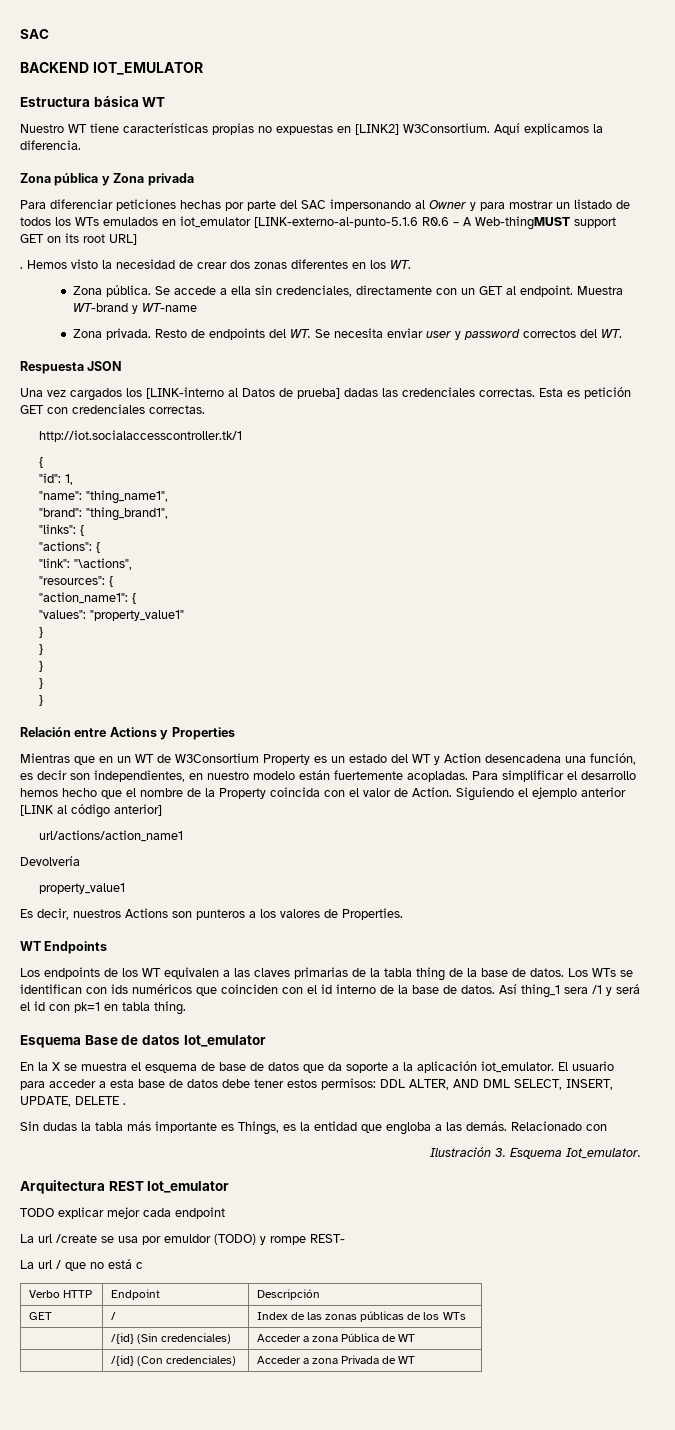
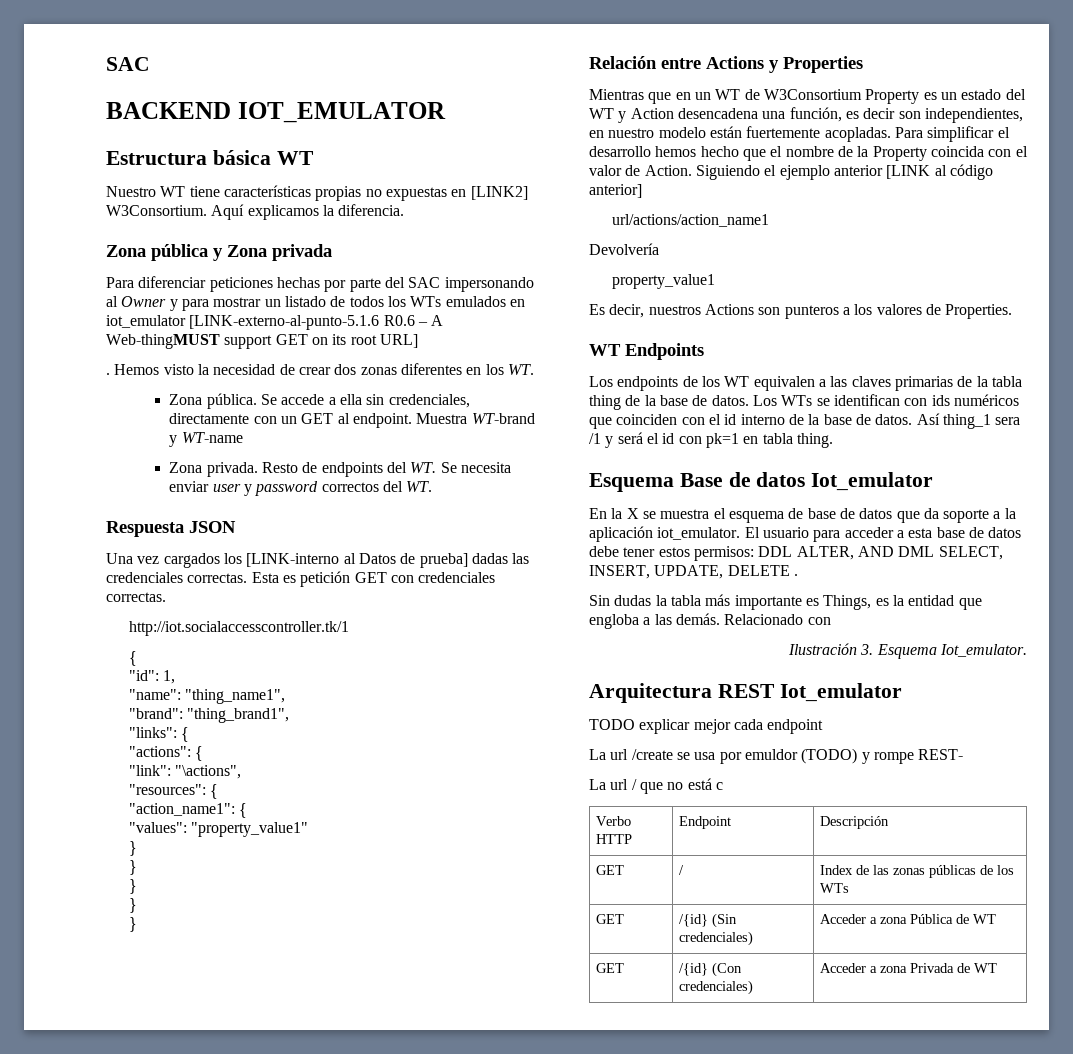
(466, 1316) none -> [596,914,625,924] GET
(416, 1338) none -> [596,963,625,973] GET

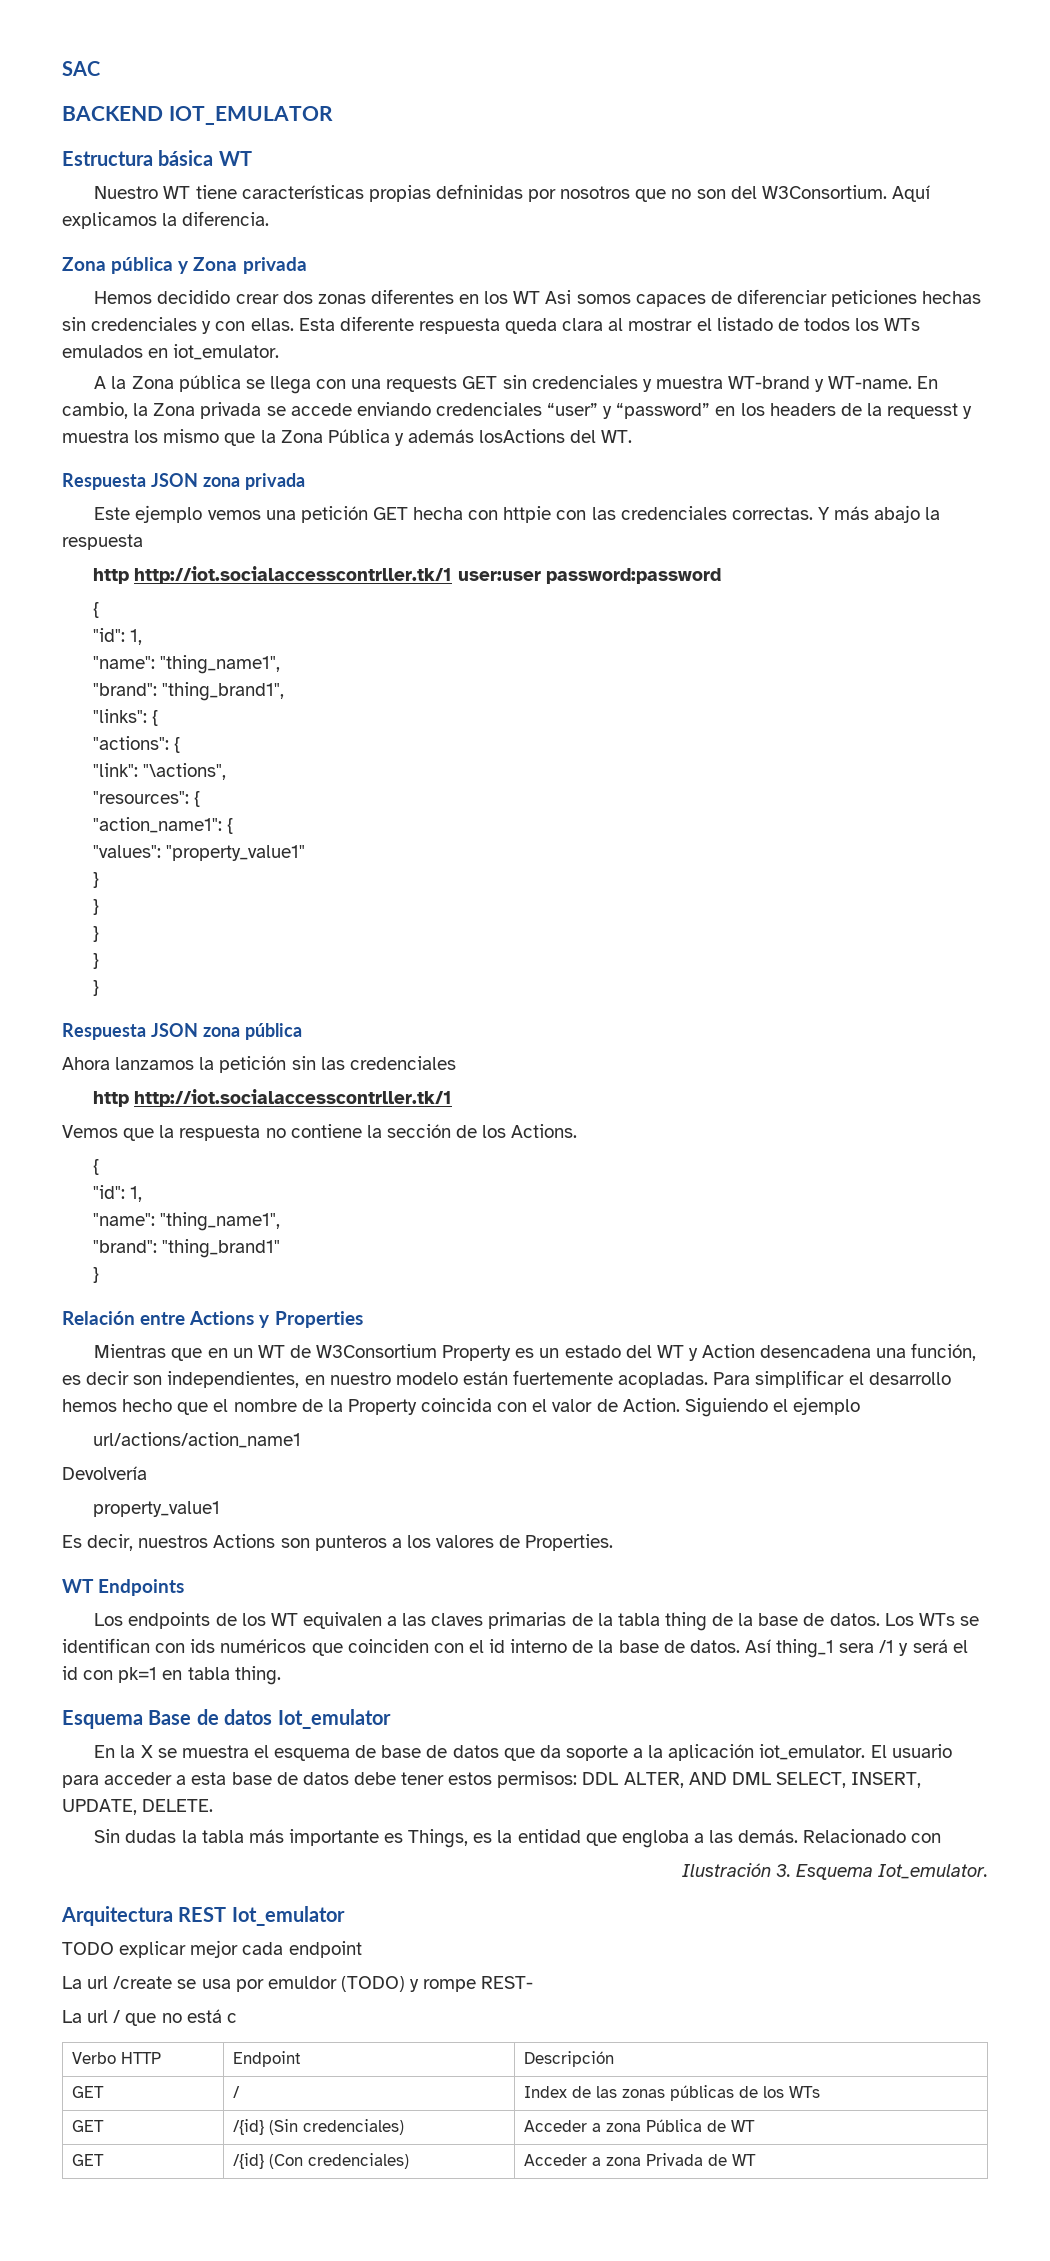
[365,186,528,201] no expuestas en [LINK2] -> [435,184,757,202] defninidas por nosotros que no son del
[106,276,534,292] [106,296,281,311] Para diferenciar peticiones hechas por parte del SAC impersonando al Owner y para mostrar un -> [94,289,982,307] [62,316,712,334] Hemos decidido crear dos zonas diferentes en los WT Asi somos capaces de diferenciar peticiones hechas sin credenciales y con ellas. Esta diferente respuesta queda clara al mostrar el
[106,315,444,330] [106,334,418,349] [106,363,534,375] [169,393,470,409] [169,413,535,428] [169,432,243,447] [169,462,511,477] [169,481,433,496] [106,521,236,537] [106,553,530,568] [106,571,496,587] [106,592,166,602] [128,621,349,636] iot_emulator [LINK-externo-al-punto-5.1.6 R0.6 – A Web-thingMUST support GET on its root URL] // . Hemos visto la necesidad de crear dos zonas diferentes en los WT. // Zona pública. Se accede a ella sin credenciales, directamente con un GET al endpoint. Muestra WT-brand y WT-name // Zona privada. Resto de endpoints del WT. Se necesita enviar user y password correctos del WT. // Respuesta JSON // Una vez cargados los [LINK-interno al Datos de prueba] dadas las credenciales correctas. Esta es petición GET con credenciales correctas. // http://iot.socialaccesscontroller.tk/1 -> [173,344,280,360] [94,375,939,394] [62,402,973,419] [62,429,633,446] [62,473,305,490] [94,505,941,523] [62,534,143,550] [93,566,721,584] iot_emulator. // A la Zona pública se llega con una requests GET sin credenciales y muestra WT-brand y WT-name. En cambio, la Zona privada se accede enviando credenciales “user” y “password” en los headers de la requesst y muestra los mismo que la Zona Pública y además losActions del WT. // Respuesta JSON zona privada // Este ejemplo vemos una petición GET hecha con httpie con las credenciales correctas. Y más abajo la respuesta // http http://iot.socialaccesscontrller.tk/1 user:user password:password
(137, 924) none -> [62,1023,302,1040] [62,1056,456,1073] [93,1089,453,1107] [62,1124,578,1141] [93,1159,100,1175] [93,1185,143,1202] [93,1212,281,1231] [93,1239,281,1258] [93,1267,100,1283] // Respuesta JSON zona pública // Ahora lanzamos la petición sin las credenciales // http http://iot.socialaccesscontrller.tk/1 // Vemos que la respuesta no contiene la sección de los Actions. // { // "id": 1, // "name": "thing_name1", // "brand": "thing_brand1" // }
[833,164,993,180] [589,184,642,198] anterior [LINK al código anterior] -> (861, 1406) none
[727,565,798,576] DELETE . -> [142,1799,214,1812] DELETE.

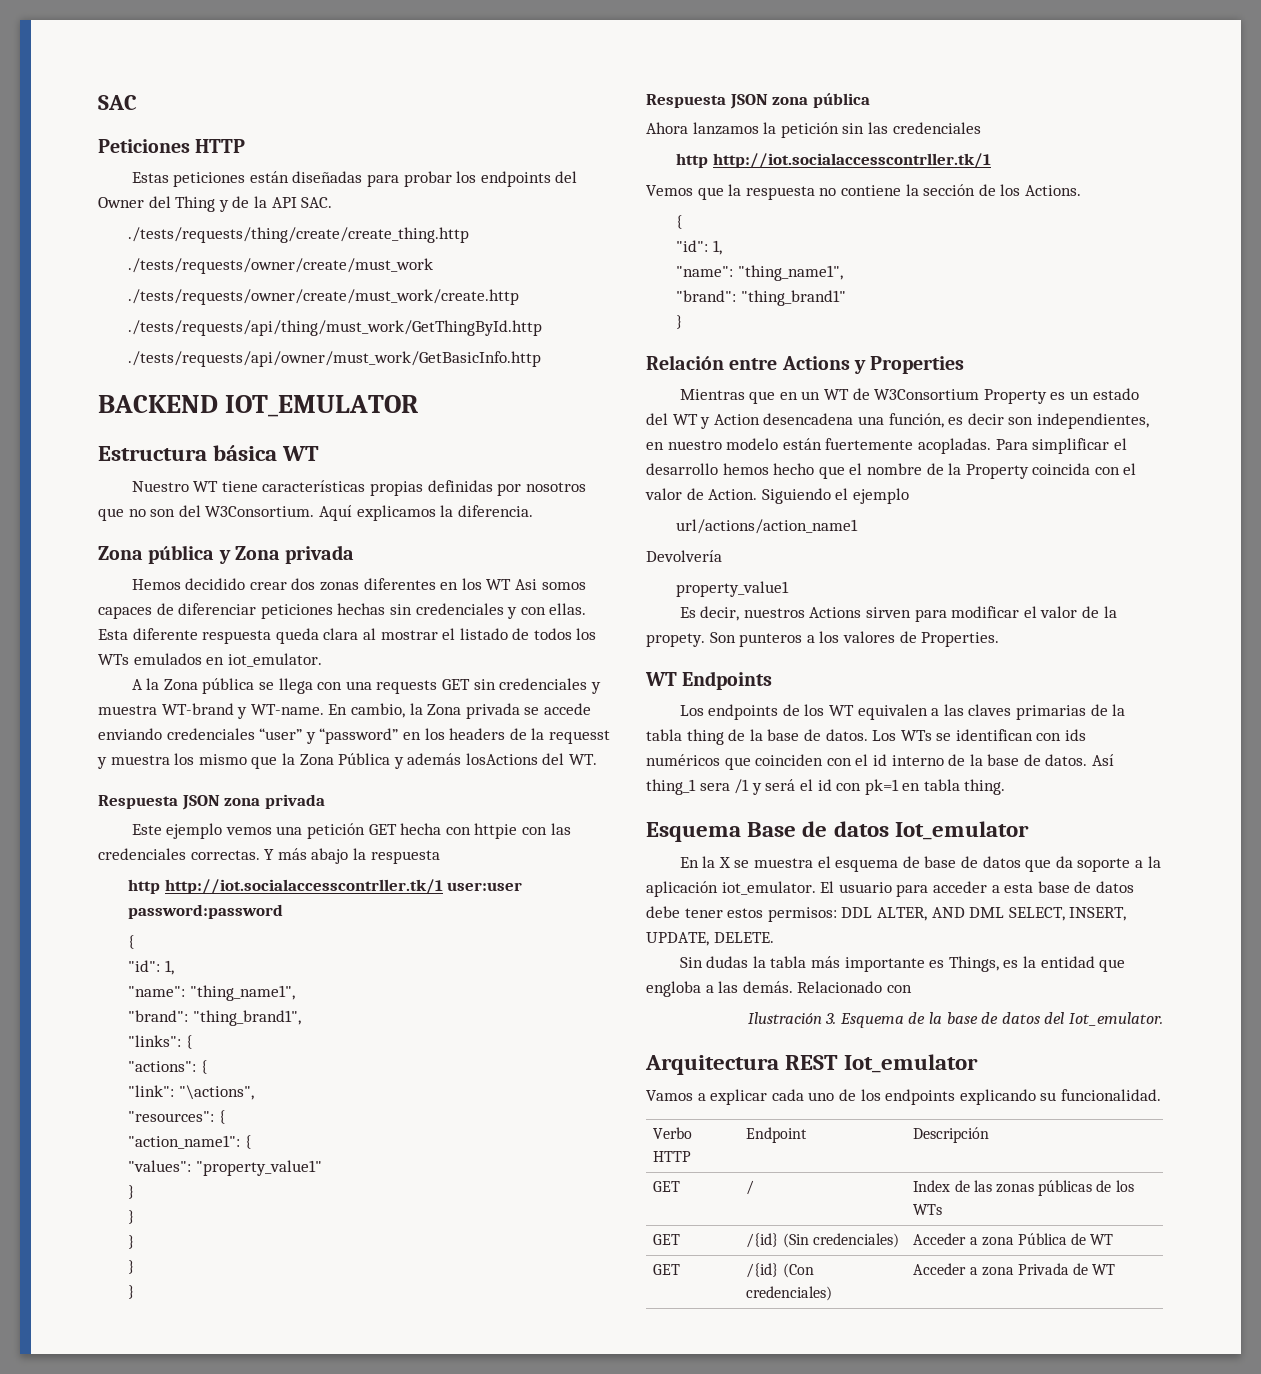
(100, 68) none -> [98,139,246,153] [131,171,578,187] [98,196,333,212] [128,227,470,243] [128,258,434,274] [128,289,520,305] [128,320,543,336] [128,351,542,367] // Peticiones HTTP // Estas peticiones están diseñadas para probar los endpoints del Owner del Thing y de la API SAC. // ./tests/requests/thing/create/create_thing.http // ./tests/requests/owner/create/must_work // ./tests/requests/owner/create/must_work/create.http // ./tests/requests/api/thing/must_work/GetThingById.http // ./tests/requests/api/owner/must_work/GetBasicInfo.http
[435,184,523,199] defninidas -> [427,480,493,492] definidas
[280,1538,310,1548] son -> [866,606,1117,622] [646,632,736,647] sirven para modificar el valor de la propety. Son
[878,1864,988,1879] [61,1906,345,1926] [62,1940,362,1958] [62,1976,534,1992] [62,2009,237,2026] Iot_emulator. // Arquitectura REST Iot_emulator // TODO explicar mejor cada endpoint // La url /create se usa por emuldor (TODO) y rompe REST- // La url / que no está c -> [908,1012,1163,1026] [645,1054,979,1075] [646,1089,1161,1105] de la base de datos del Iot_emulator. // Arquitectura REST Iot_emulator // Vamos a explicar cada uno de los endpoints explicando su funcionalidad.

